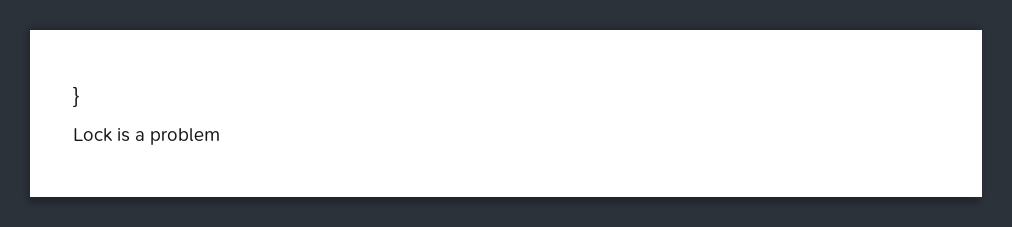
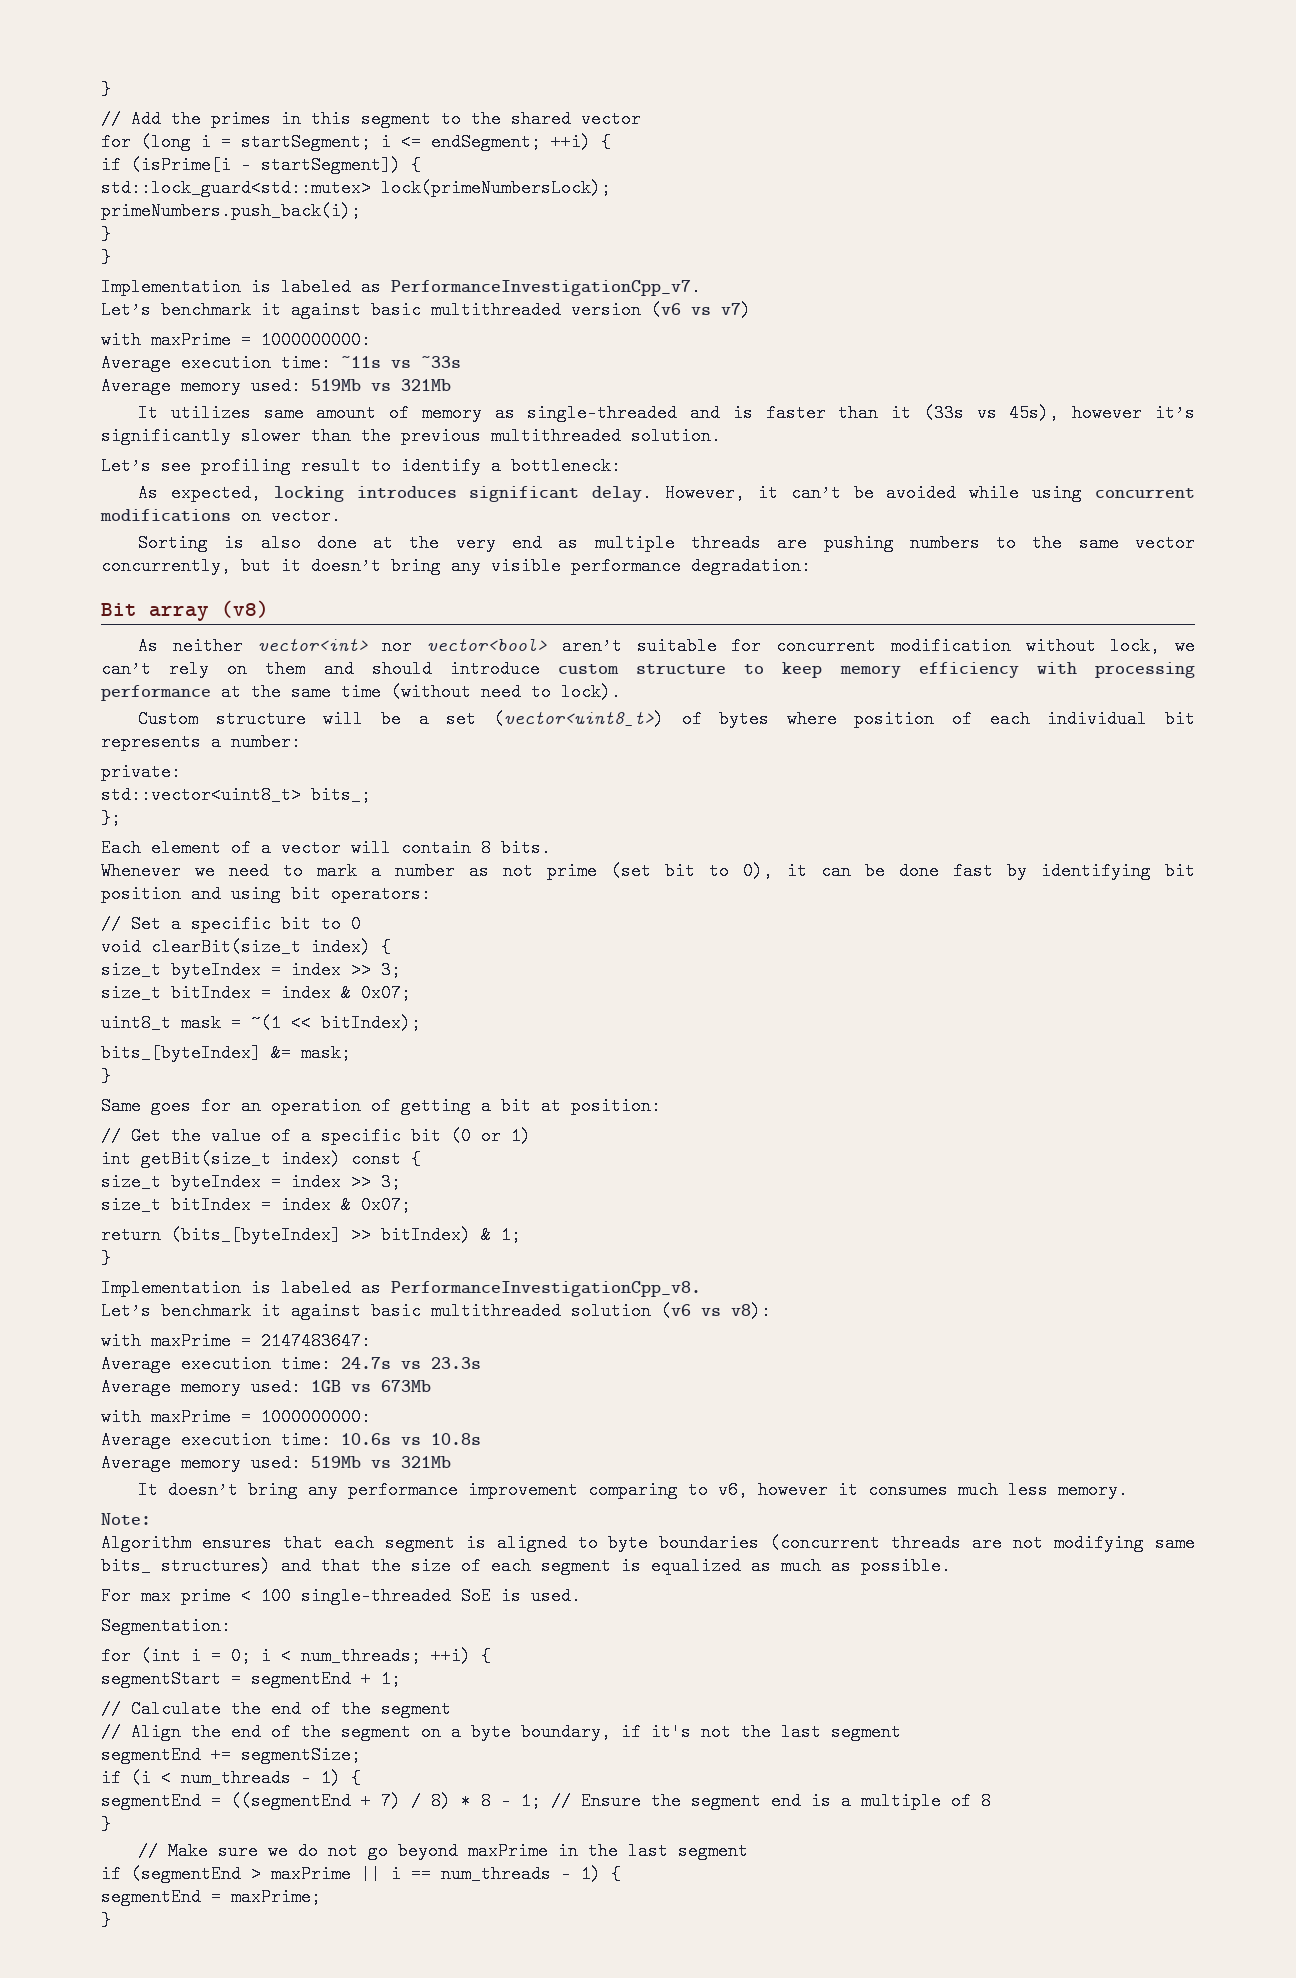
[73,87,80,107] [73,128,221,145] } // Lock is a problem -> [101,80,111,98] [101,110,641,128] [101,133,611,151] [101,156,421,174] [101,179,611,197] [101,202,361,220] [101,225,111,243] [101,248,111,266] [101,278,701,296] [101,301,751,319] [101,331,371,349] [101,354,461,372] [101,377,451,395] [137,404,1195,422] [101,427,721,445] [101,457,621,475] [137,484,1195,502] [100,507,341,525] [137,534,1195,552] [101,557,811,575] [101,600,269,621] [137,637,1196,655] [101,660,1195,678] [101,683,621,701] [137,710,1196,728] [101,733,301,751] [101,763,181,781] [101,786,371,804] [101,809,121,827] [101,839,551,857] [101,862,1195,880] [101,885,431,903] [101,915,361,933] [101,938,391,956] [101,961,401,979] [101,984,411,1002] [101,1014,421,1032] [101,1044,351,1062] [101,1067,111,1085] [101,1097,661,1115] [101,1127,531,1145] [101,1150,421,1168] [101,1173,401,1191] [101,1196,411,1214] [101,1226,521,1244] [101,1249,111,1267] [101,1279,701,1297] [101,1302,771,1320] [101,1332,371,1350] [101,1355,481,1373] [101,1378,431,1396] [101,1408,371,1426] [101,1431,481,1449] [101,1454,451,1472] [137,1481,1128,1499] [101,1513,151,1525] [101,1534,1195,1552] [101,1557,951,1575] [101,1587,581,1605] [101,1617,231,1635] [101,1647,491,1665] [101,1670,401,1688] [101,1700,451,1718] [101,1723,901,1741] [101,1746,361,1764] [101,1769,361,1787] [101,1792,991,1810] [101,1815,111,1833] [137,1842,748,1860] [101,1865,621,1883] [101,1888,321,1906] [101,1911,111,1929] } // // Add the primes in this segment to the shared vector // for (long i = startSegment; i <= endSegment; ++i) { // if (isPrime[i - startSegment]) { // std::lock_guard<std::mutex> lock(primeNumbersLock); // primeNumbers.push_back(i); // } // } // Implementation is labeled as PerformanceInvestigationCpp_v7. // Let’s benchmark it against basic multithreaded version (v6 vs v7) // with maxPrime = 1000000000: // Average execution time: ~11s vs ~33s // Average memory used: 519Mb vs 321Mb // It utilizes same amount of memory as single-threaded and is faster than it (33s vs 45s), however it’s significantly slower than the previous multithreaded solution. // Let’s see profiling result to identify a bottleneck: // As expected, locking introduces significant delay. However, it can’t be avoided while using concurrent modifications on vector. // Sorting is also done at the very end as multiple threads are pushing numbers to the same vector concurrently, but it doesn’t bring any visible performance degradation: // Bit array (v8) // As neither vector<int> nor vector<bool> aren’t suitable for concurrent modification without lock, we can’t rely on them and should introduce custom structure to keep memory efficiency with processing performance at the same time (without need to lock). // Custom structure will be a set (vector<uint8_t>) of bytes where position of each individual bit represents a number: // private: // std::vector<uint8_t> bits_; // }; // Each element of a vector will contain 8 bits. // Whenever we need to mark a number as not prime (set bit to 0), it can be done fast by identifying bit position and using bit operators: // // Set a specific bit to 0 // void clearBit(size_t index) { // size_t byteIndex = index >> 3; // size_t bitIndex = index & 0x07; // uint8_t mask = ~(1 << bitIndex); // bits_[byteIndex] &= mask; // } // Same goes for an operation of getting a bit at position: // // Get the value of a specific bit (0 or 1) // int getBit(size_t index) const { // size_t byteIndex = index >> 3; // size_t bitIndex = index & 0x07; // return (bits_[byteIndex] >> bitIndex) & 1; // } // Implementation is labeled as PerformanceInvestigationCpp_v8. // Let’s benchmark it against basic multithreaded solution (v6 vs v8): // with maxPrime = 2147483647: // Average execution time: 24.7s vs 23.3s // Average memory used: 1GB vs 673Mb // with maxPrime = 1000000000: // Average execution time: 10.6s vs 10.8s // Average memory used: 519Mb vs 321Mb // It doesn’t bring any performance improvement comparing to v6, however it consumes much less memory. // Note: // Algorithm ensures that each segment is aligned to byte boundaries (concurrent threads are not modifying same bits_ structures) and that the size of each segment is equalized as much as possible. // For max prime < 100 single-threaded SoE is used. // Segmentation: // for (int i = 0; i < num_threads; ++i) { // segmentStart = segmentEnd + 1; // // Calculate the end of the segment // // Align the end of the segment on a byte boundary, if it's not the last segment // segmentEnd += segmentSize; // if (i < num_threads - 1) { // segmentEnd = ((segmentEnd + 7) / 8) * 8 - 1; // Ensure the segment end is a multiple of 8 // } // // Make sure we do not go beyond maxPrime in the last segment // if (segmentEnd > maxPrime || i == num_threads - 1) { // segmentEnd = maxPrime; // }

